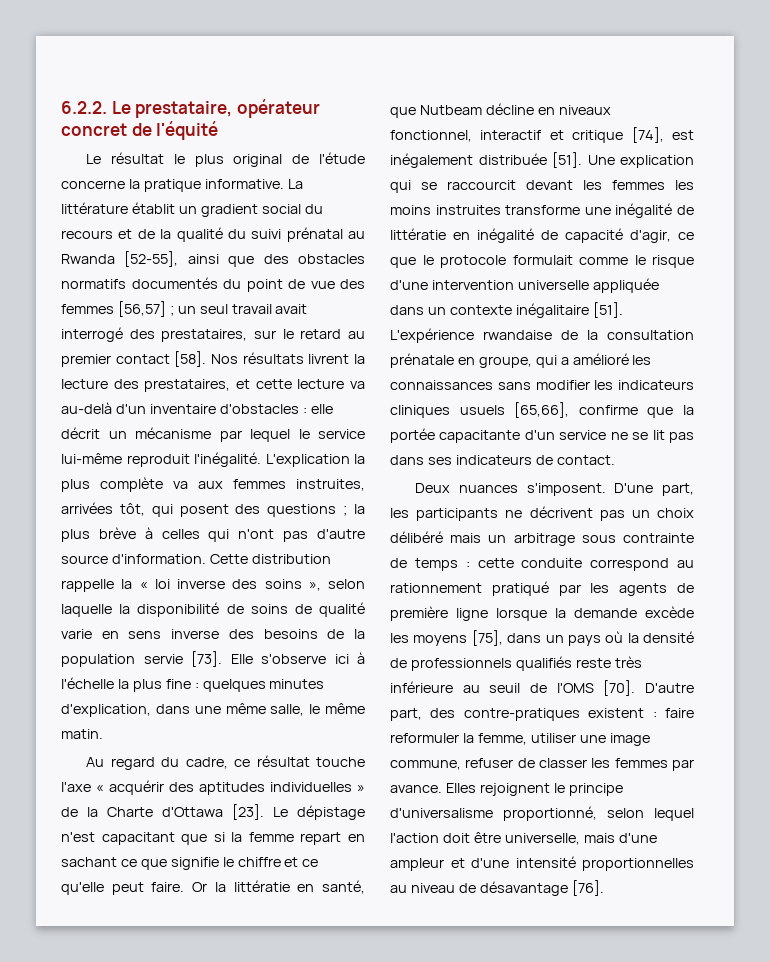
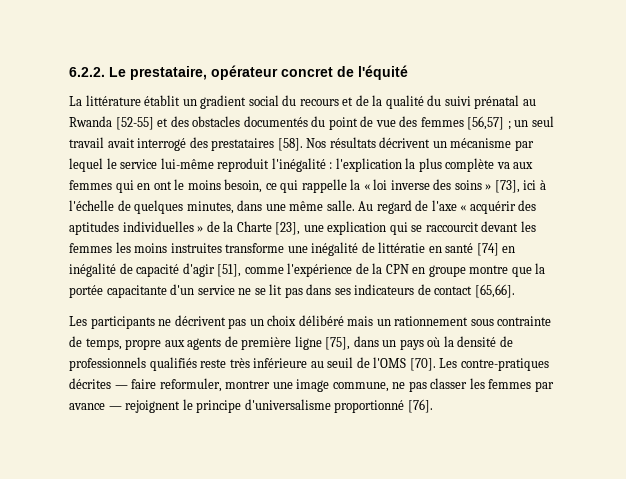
[86,152,365,167] [61,179,284,192] Le résultat le plus original de l'étude concerne la pratique informative. -> (408, 72) none
[124,251,255,267] [52-55], ainsi que -> [115,117,169,130] [52-55] et
[61,279,126,289] normatifs -> (241, 121) none
[161,329,365,342] [61,351,365,367] [61,379,365,392] [61,402,333,414] [61,427,100,439] prestataires, sur le retard au premier contact [58]. Nos résultats livrent la lecture des prestataires, et cette lecture va au-delà d'un inventaire d'obstacles : elle décrit -> [211,137,431,151] prestataires [58]. Nos résultats décrivent
[194,452,350,467] l'inégalité. L'explication -> [271,158,402,172] l'inégalité : l'explication
[296,479,365,491] [61,502,365,517] [61,527,365,542] [61,554,331,564] instruites, arrivées tôt, qui posent des questions ; la plus brève à celles qui n'ont pas d'autre source d'information. Cette distribution -> [115,179,299,193] qui en ont le moins besoin, ce qui
[308,579,365,591] [61,602,365,617] [61,629,366,639] [61,651,365,667] [61,677,325,692] [61,703,365,717] [61,729,103,739] [86,755,365,770] », selon laquelle la disponibilité de soins de qualité varie en sens inverse des besoins de la population servie [73]. Elle s'observe ici à l'échelle la plus fine : quelques minutes d'explication, dans une même salle, le même matin. // Au regard du cadre, ce résultat touche -> [485,180,546,193] [69,200,429,214] » [73], ici à l'échelle de quelques minutes, dans une même salle. Au regard de
[162,804,365,820] [61,832,366,845] [61,857,319,870] [61,880,366,895] [390,103,611,118] [390,127,694,143] [390,152,615,168] d'Ottawa [23]. Le dépistage n'est capacitant que si la femme repart en sachant ce que signifie le chiffre et ce qu'elle peut faire. Or la littératie en santé, que Nutbeam décline en niveaux fonctionnel, interactif et critique [74], est inégalement distribuée [51]. Une -> [275,222,324,235] [23], une
[477,228,694,243] [390,255,694,268] [390,278,659,293] [390,302,623,318] [390,328,694,343] [390,353,652,368] [390,380,694,390] [390,402,638,418] inégalité de capacité d'agir, ce que le protocole formulait comme le risque d'une intervention universelle appliquée dans un contexte inégalitaire [51]. L'expérience rwandaise de la consultation prénatale en groupe, qui a amélioré les connaissances sans modifier les indicateurs cliniques usuels [65,66], confirme -> [445,243,516,256] [69,263,509,277] santé [74] en inégalité de capacité d'agir [51], comme l'expérience de la CPN en groupe montre
[556,455,615,465] [415,483,694,496] [390,508,409,518] contact. // Deux nuances s'imposent. D'une part, les -> [434,284,515,298] [69,316,87,326] contact [65,66]. // Les
[513,533,575,546] arbitrage -> [394,316,469,326] rationnement
[414,558,694,571] [390,581,694,596] [390,606,694,621] [390,633,468,646] temps : cette conduite correspond au rationnement pratiqué par les agents de première ligne lorsque la demande excède les moyens -> [85,336,322,350] temps, propre aux agents de première ligne
[645,683,694,693] [390,708,694,721] [390,733,576,745] D'autre part, des contre-pratiques existent : faire reformuler la femme, utiliser -> [439,358,549,371] [69,378,271,392] Les contre-pratiques décrites — faire reformuler, montrer
[465,758,535,768] refuser de -> [392,381,427,392] ne pas
[390,783,476,793] avance. Elles -> [69,403,122,410] avance —
[503,806,694,821] [390,832,657,845] [390,856,694,871] [390,881,568,896] proportionné, selon lequel l'action doit être universelle, mais d'une ampleur et d'une intensité proportionnelles au niveau de désavantage -> [334,400,405,413] proportionné

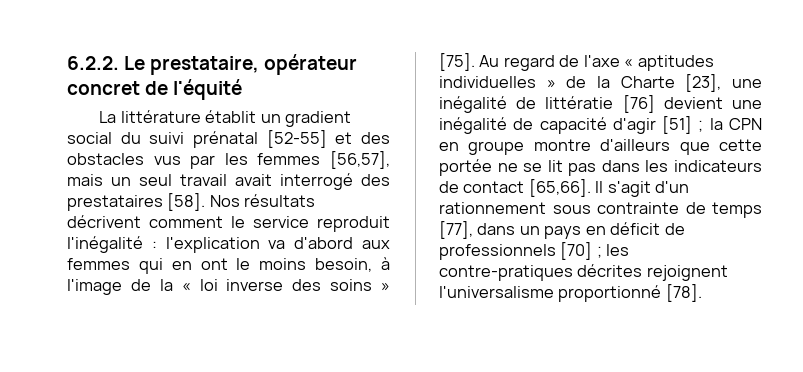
[299,95,536,109] [69,116,511,130] recours et de la qualité du suivi prénatal au Rwanda [52-55] et des obstacles documentés du point de vue des femmes [56,57] ; -> [149,130,390,148] [67,151,390,169] [67,174,103,186] suivi prénatal [52-55] et des obstacles vus par les femmes [56,57], mais
[432,138,534,151] [69,158,103,172] un mécanisme par lequel -> [149,216,223,228] comment
[160,158,214,169] lui-même -> (309, 222) none
[405,158,510,172] la plus complète va -> [268,237,354,249] va d'abord
[265,179,347,193] ce qui rappelle -> [381,257,390,270] [67,279,151,295] à l'image de
[494,180,546,193] [69,200,355,214] [73], ici à l'échelle de quelques minutes, dans une même salle. -> [439,53,475,71] [75].
[469,200,537,214] acquérir des -> (634, 62) none
[327,221,536,235] [69,242,516,256] [69,263,369,277] explication qui se raccourcit devant les femmes les moins instruites transforme une inégalité de littératie en santé [74] en inégalité de capacité d'agir [51], comme l'expérience de -> [439,95,762,113] [439,116,704,134] inégalité de littératie [76] devient une inégalité de capacité d'agir [51] ;
[511,263,546,277] [69,284,235,298] que la portée capacitante d'un service -> [600,139,762,155] [439,159,492,176] d'ailleurs que cette portée
[334,288,351,295] ses -> [645,160,669,172] les
[69,315,552,329] [69,336,513,350] [69,357,549,371] [69,378,554,392] [69,399,433,413] // Les participants ne décrivent pas un choix délibéré mais un rationnement sous contrainte de temps, propre aux agents de première ligne [75], dans un pays où la densité de professionnels qualifiés reste très inférieure au seuil de l'OMS [70]. Les contre-pratiques décrites — faire reformuler, montrer une image commune, ne pas classer les femmes par avance — rejoignent le principe d'universalisme proportionné [76]. -> [595,181,690,197] [439,202,762,218] [439,221,685,239] [439,242,630,260] [439,264,728,281] [439,284,702,302] Il s'agit d'un rationnement sous contrainte de temps [77], dans un pays en déficit de professionnels [70] ; les contre-pratiques décrites rejoignent l'universalisme proportionné [78].

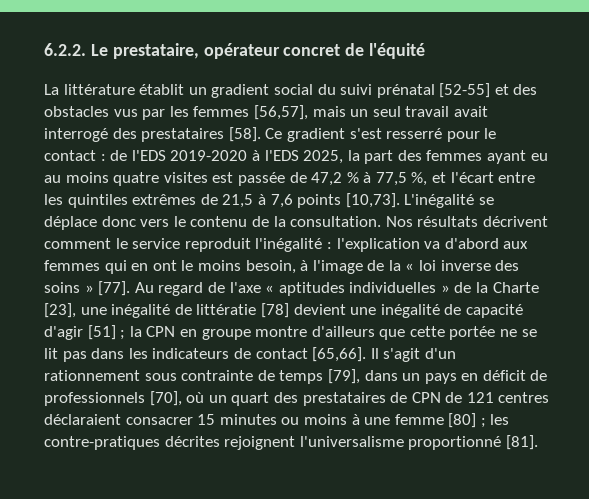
(206, 202) none -> [265,128,497,142] [44,150,548,164] [44,172,536,186] [44,193,494,208] [44,216,382,230] Ce gradient s'est resserré pour le contact : de l'EDS 2019-2020 à l'EDS 2025, la part des femmes ayant eu au moins quatre visites est passée de 47,2 % à 77,5 %, et l'écart entre les quintiles extrêmes de 21,5 à 7,6 points [10,73]. L'inégalité se déplace donc vers le contenu de la consultation.
[439,53,475,71] [75]. -> [98,281,131,296] [77].
[622,95,655,113] [76] -> [260,303,289,318] [78]
[439,221,473,239] [77], -> [327,369,360,384] [79],
[560,242,593,260] [70] -> [149,391,550,406] [44,413,477,428] [70], où un quart des prestataires de CPN de 121 centres déclaraient consacrer 15 minutes ou moins à une femme [80]
[665,284,702,302] [78]. -> [505,435,538,450] [81].

